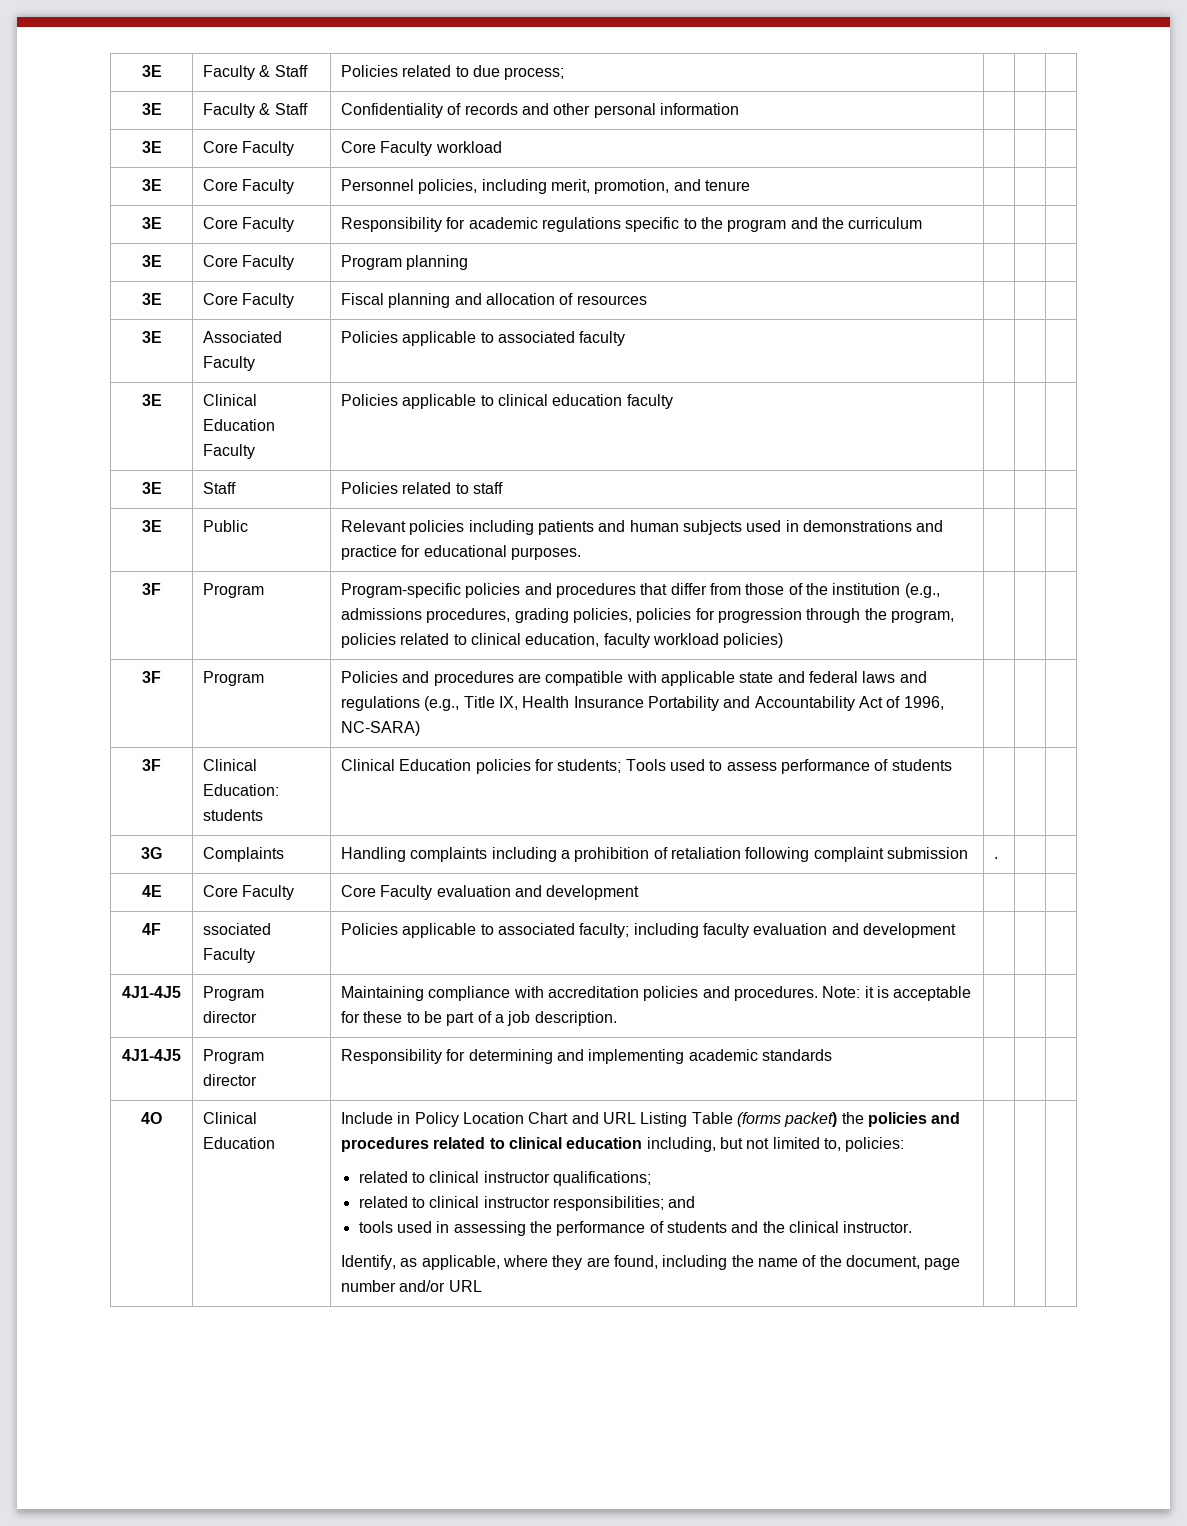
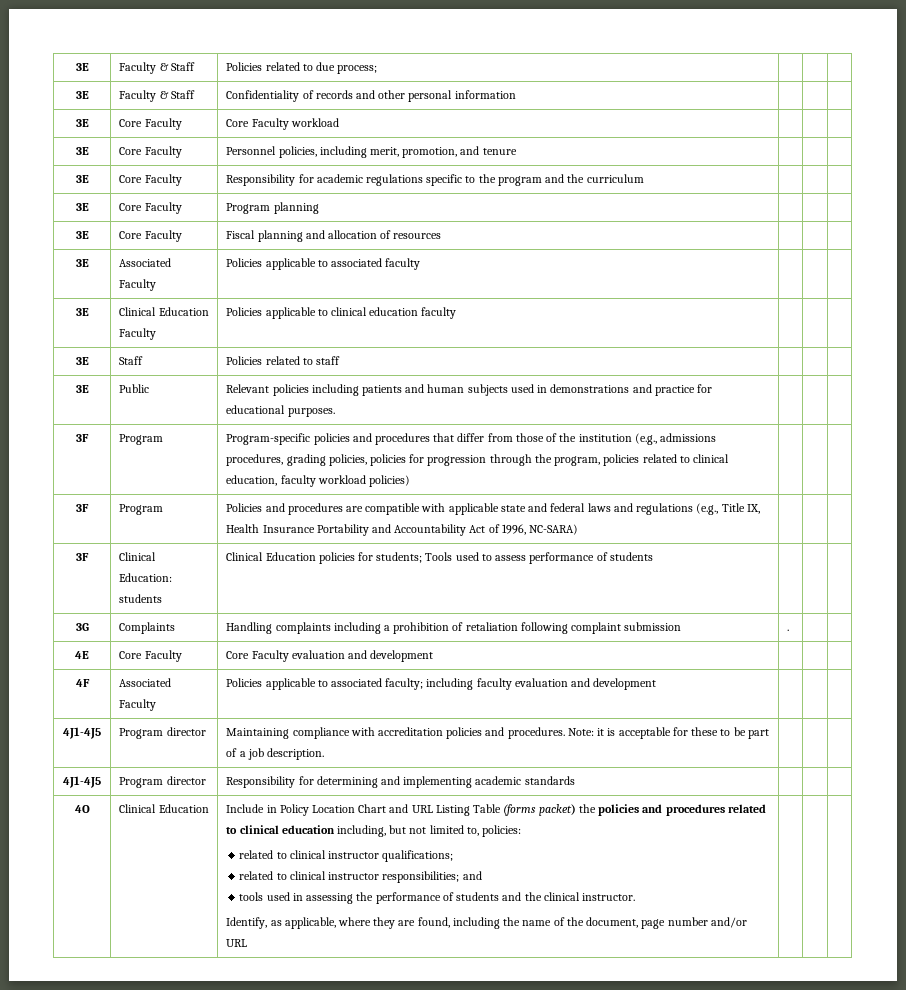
[203,923,272,935] ssociated -> [119,678,172,687] Associated

